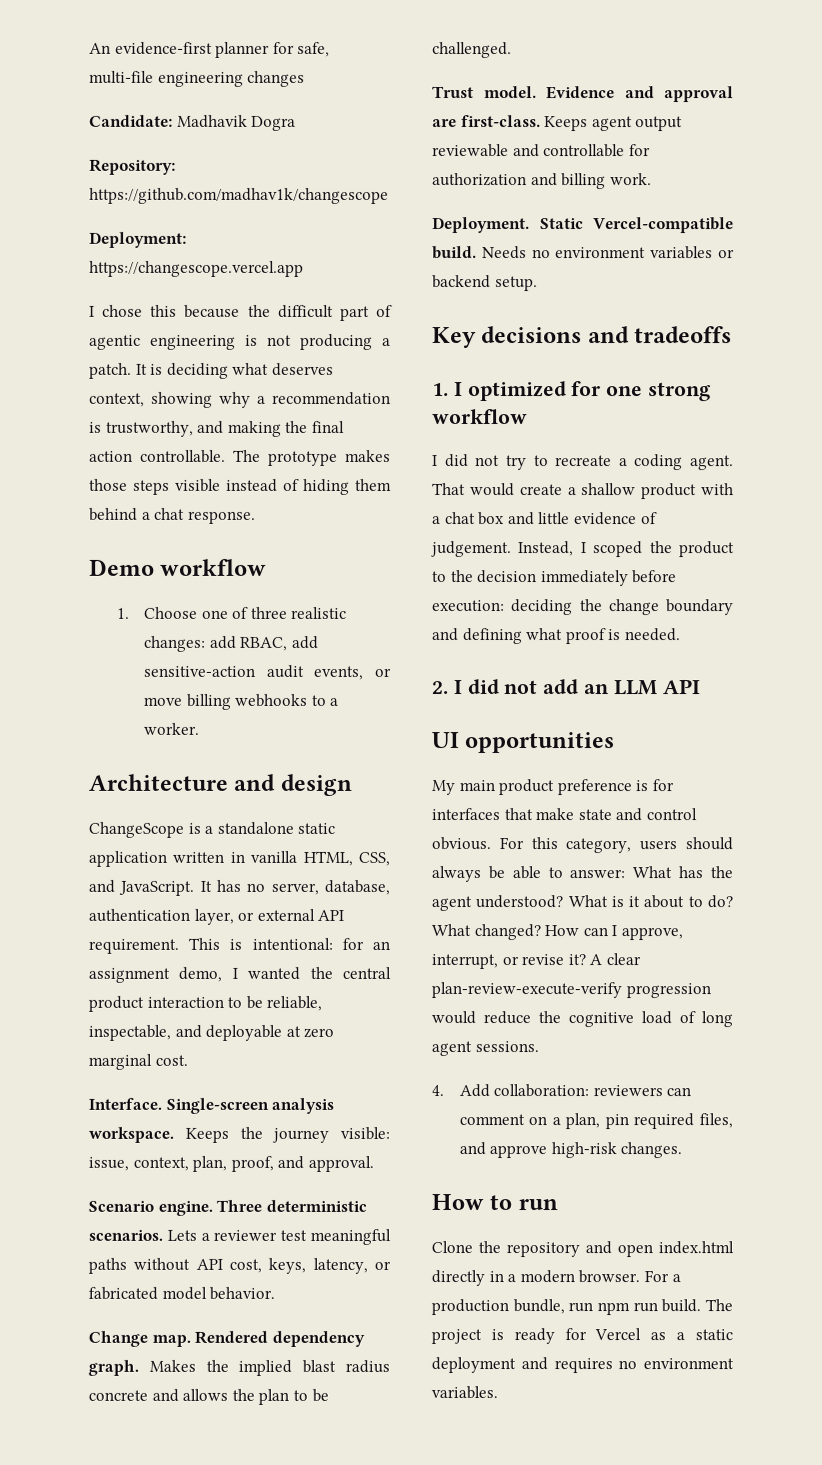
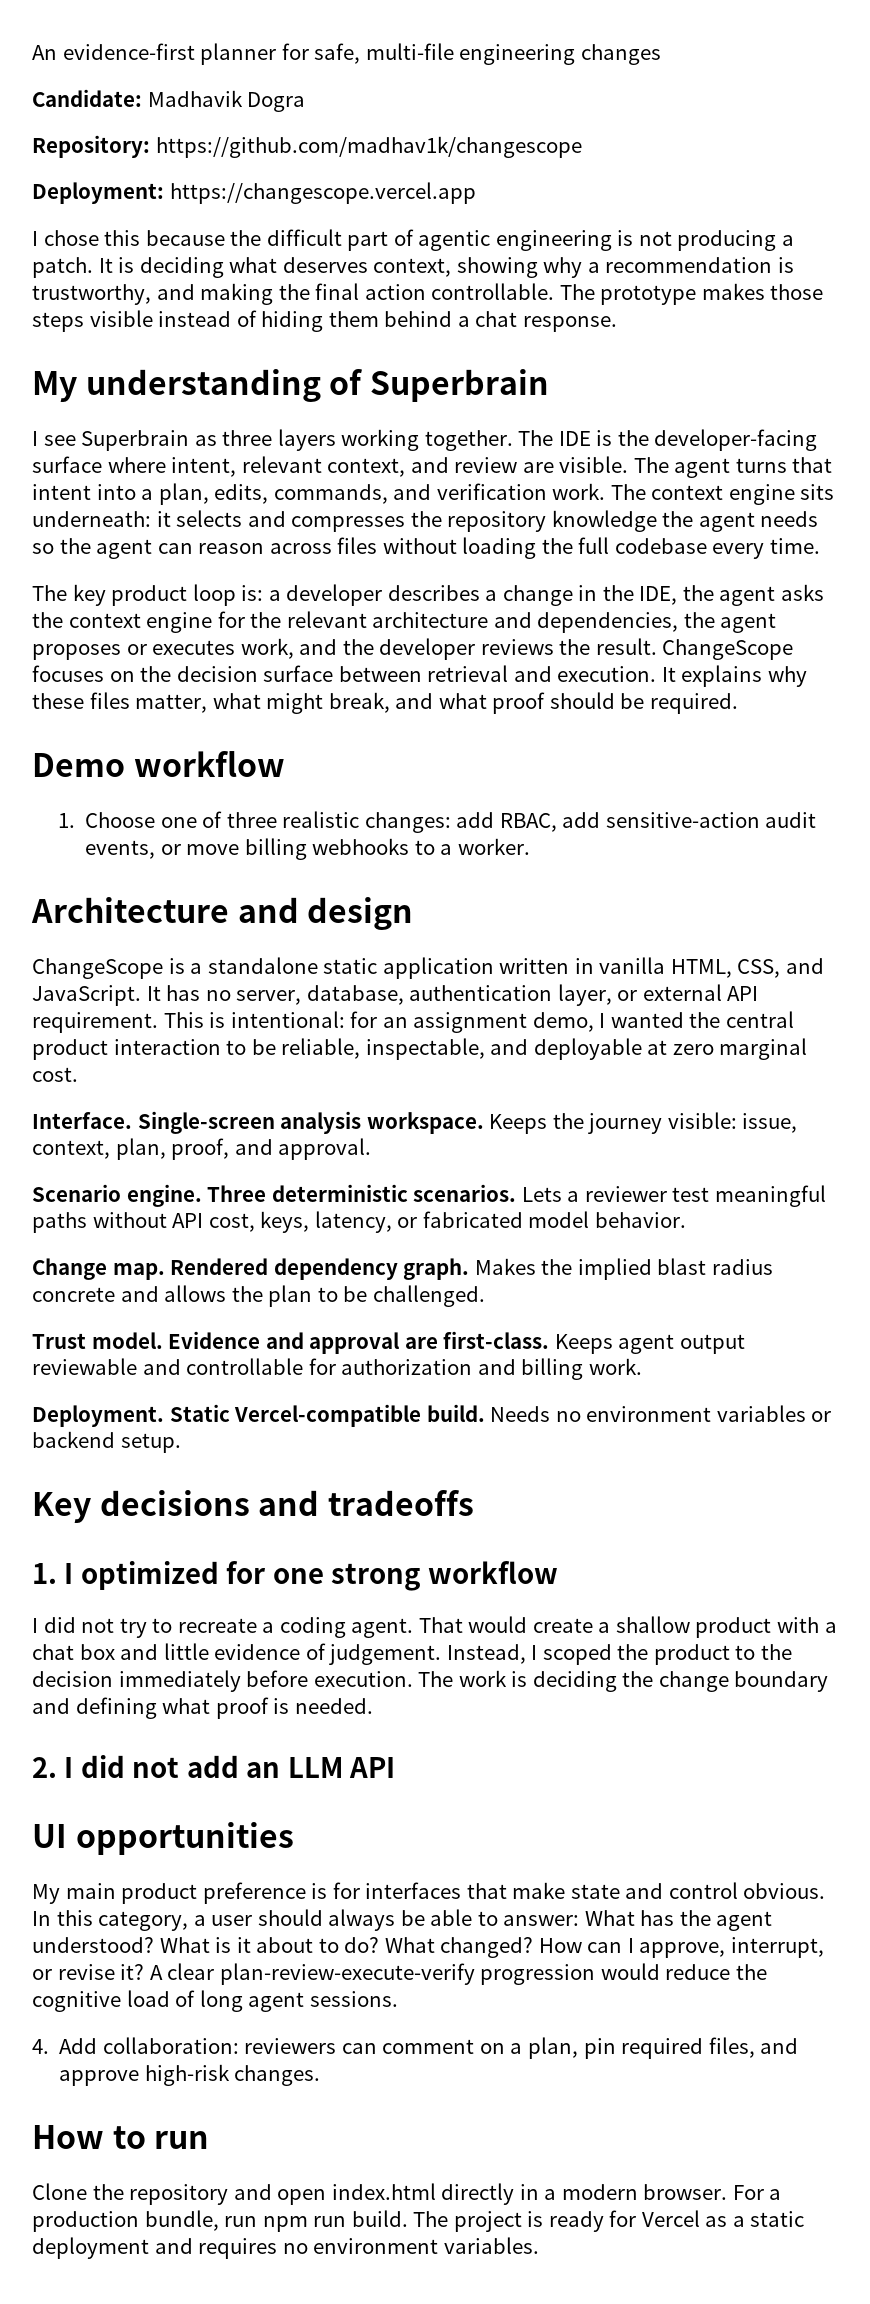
(256, 517) none -> [32,369,549,403] [32,429,818,451] [32,456,833,478] [32,483,835,505] [32,510,819,532] [32,537,820,559] [32,584,825,606] [32,611,777,633] [32,638,794,660] [32,665,807,687] [32,692,738,714] // My understanding of Superbrain // I see Superbrain as three layers working together. The IDE is the developer-facing surface where intent, relevant context, and review are visible. The agent turns that intent into a plan, edits, commands, and verification work. The context engine sits underneath: it selects and compresses the repository knowledge the agent needs so the agent can reason across files without loading the full codebase every time. // The key product loop is: a developer describes a change in the IDE, the agent asks the context engine for the relevant architecture and dependencies, the agent proposes or executes work, and the developer reviews the result. ChangeScope focuses on the decision surface between retrieval and execution. It explains why these files matter, what might break, and what proof should be required.
[432,600,505,613] execution: -> [313,1670,528,1687] execution. The work is
[498,837,524,850] For -> [32,1911,51,1926] In
[639,840,678,851] users -> [193,1915,253,1926] a user

